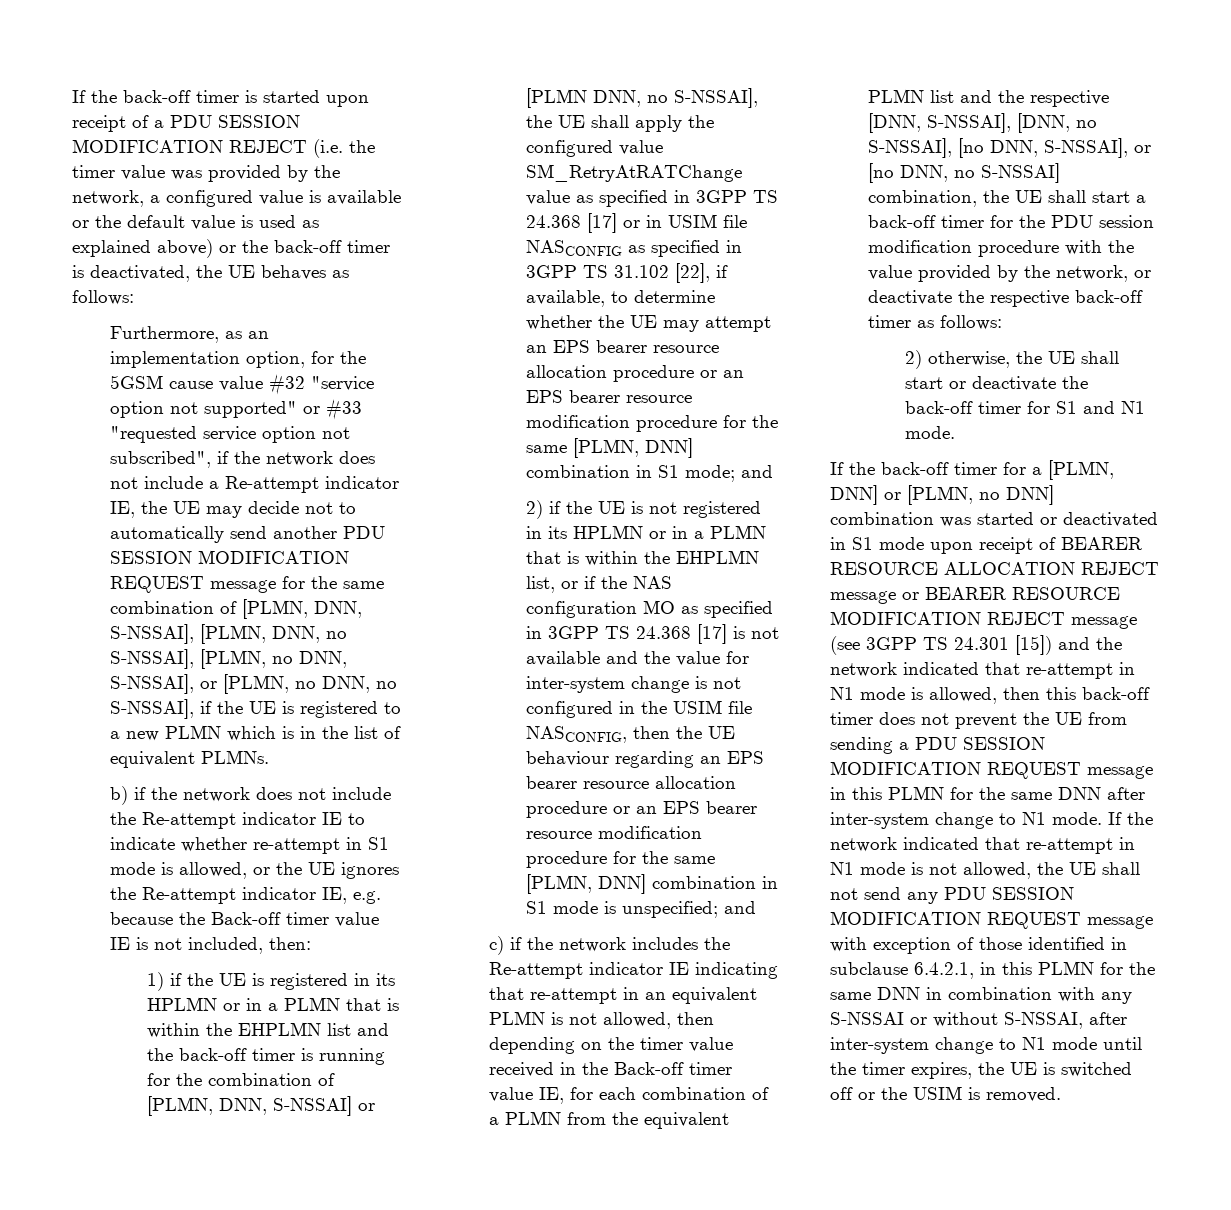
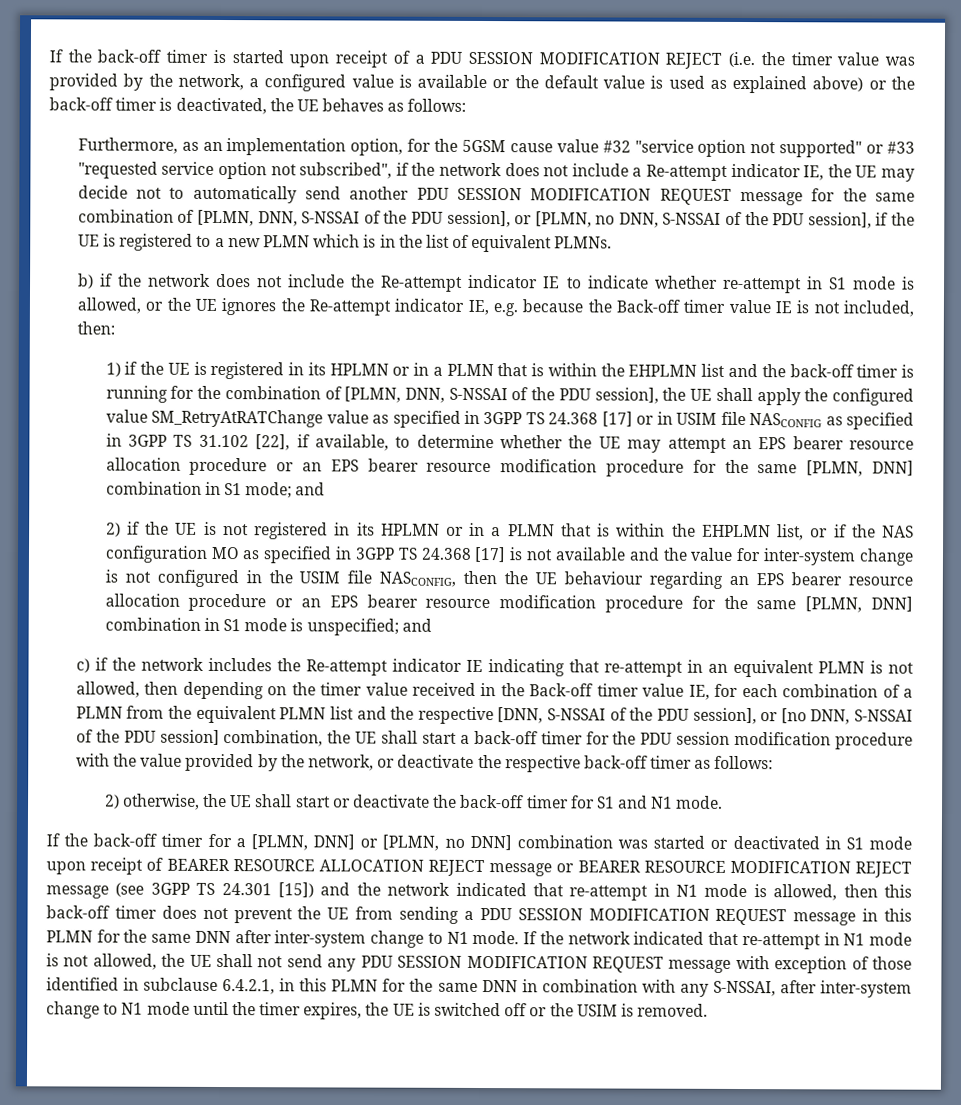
[109,624,347,644] [109,649,347,669] [109,674,397,694] [109,699,194,719] S-NSSAI], [PLMN, DNN, no S-NSSAI], [PLMN, no DNN, S-NSSAI], or [PLMN, no DNN, no S-NSSAI], -> [301,210,872,229] S-NSSAI of the PDU session], or [PLMN, no DNN, S-NSSAI of the PDU session],
[273,1096,376,1116] [526,88,759,108] S-NSSAI] or [PLMN DNN, no S-NSSAI], -> [448,387,659,404] S-NSSAI of the PDU session],
[926,113,1097,133] [867,138,1151,158] [867,163,1060,183] S-NSSAI], [DNN, no S-NSSAI], [no DNN, S-NSSAI], or [no DNN, no S-NSSAI] -> [547,707,913,725] [75,729,220,745] S-NSSAI of the PDU session], or [no DNN, S-NSSAI of the PDU session]
[830,1012,998,1027] S-NSSAI or without -> (709, 990) none

